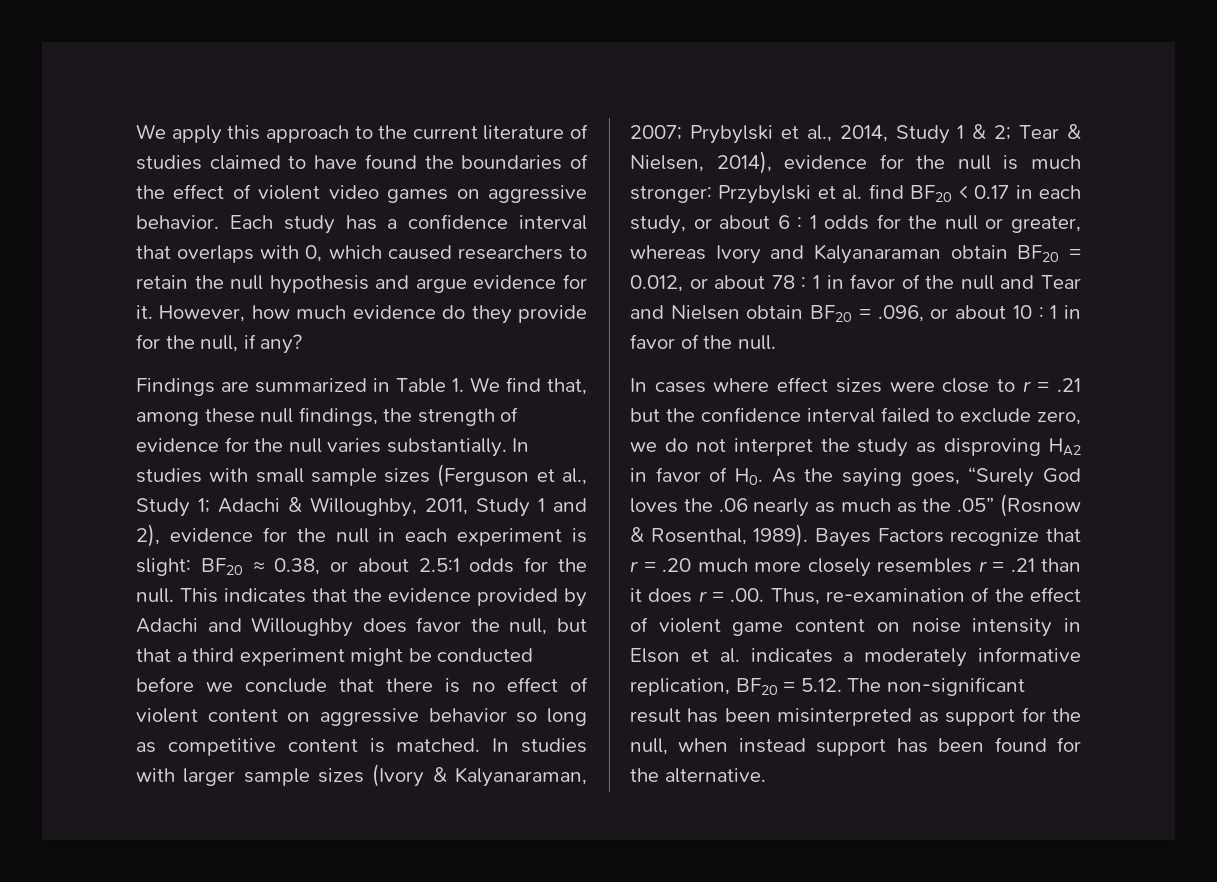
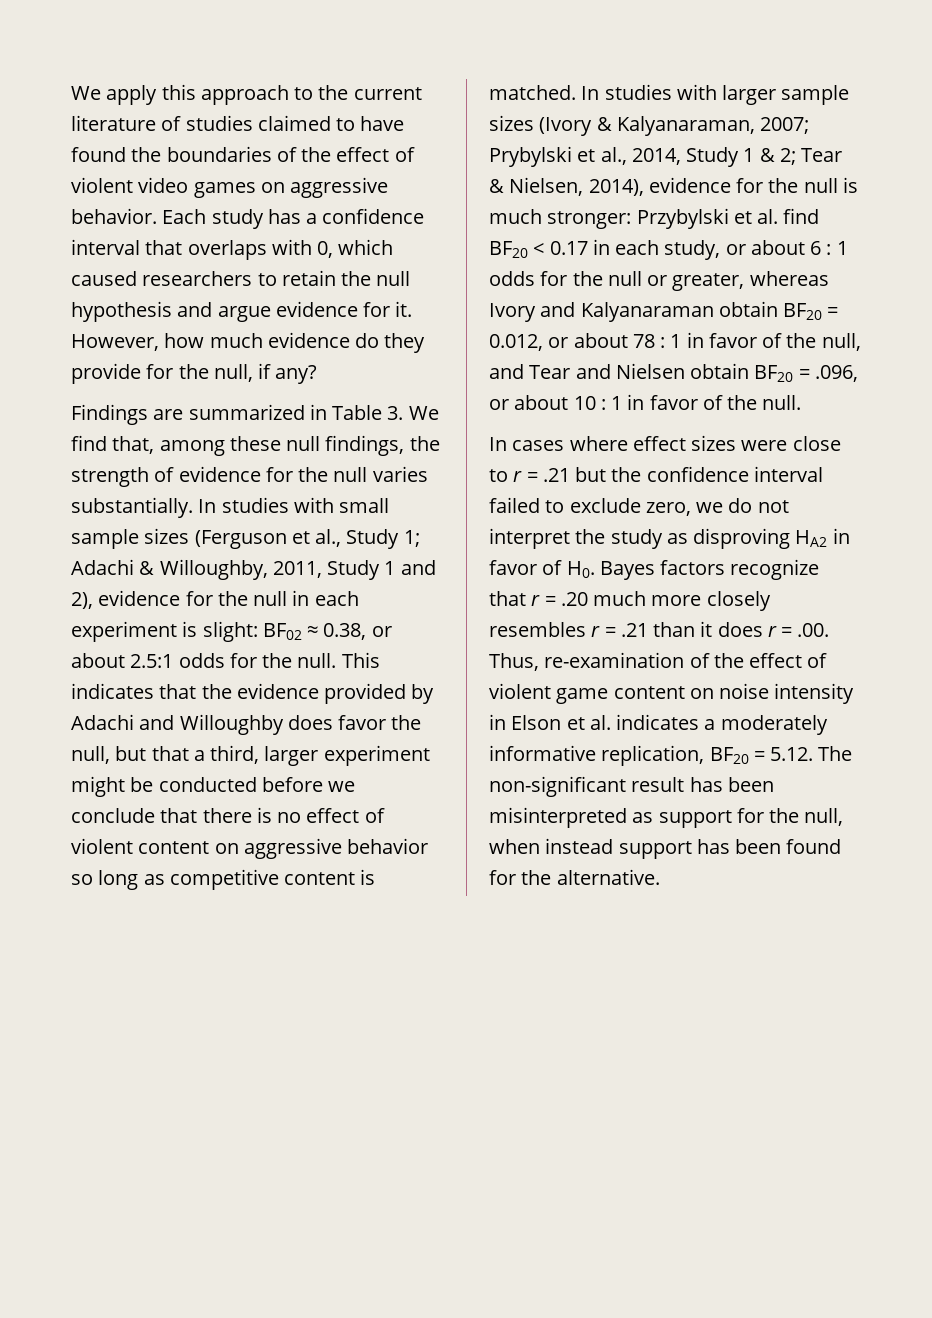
[452,378,464,392] 1. -> [387,406,404,420] 3.
[200,558,243,575] BF20 -> [262,623,302,640] BF02
[192,648,235,662] third -> [210,745,319,766] third, larger
[960,275,994,290] null -> [821,333,861,351] null,
[771,467,1081,487] [630,494,1081,517] [630,524,944,547] As the saying goes, “Surely God loves the .06 nearly as much as the .05” (Rosnow & Rosenthal, 1989). Bayes Factors -> [599,560,726,580] Bayes factors

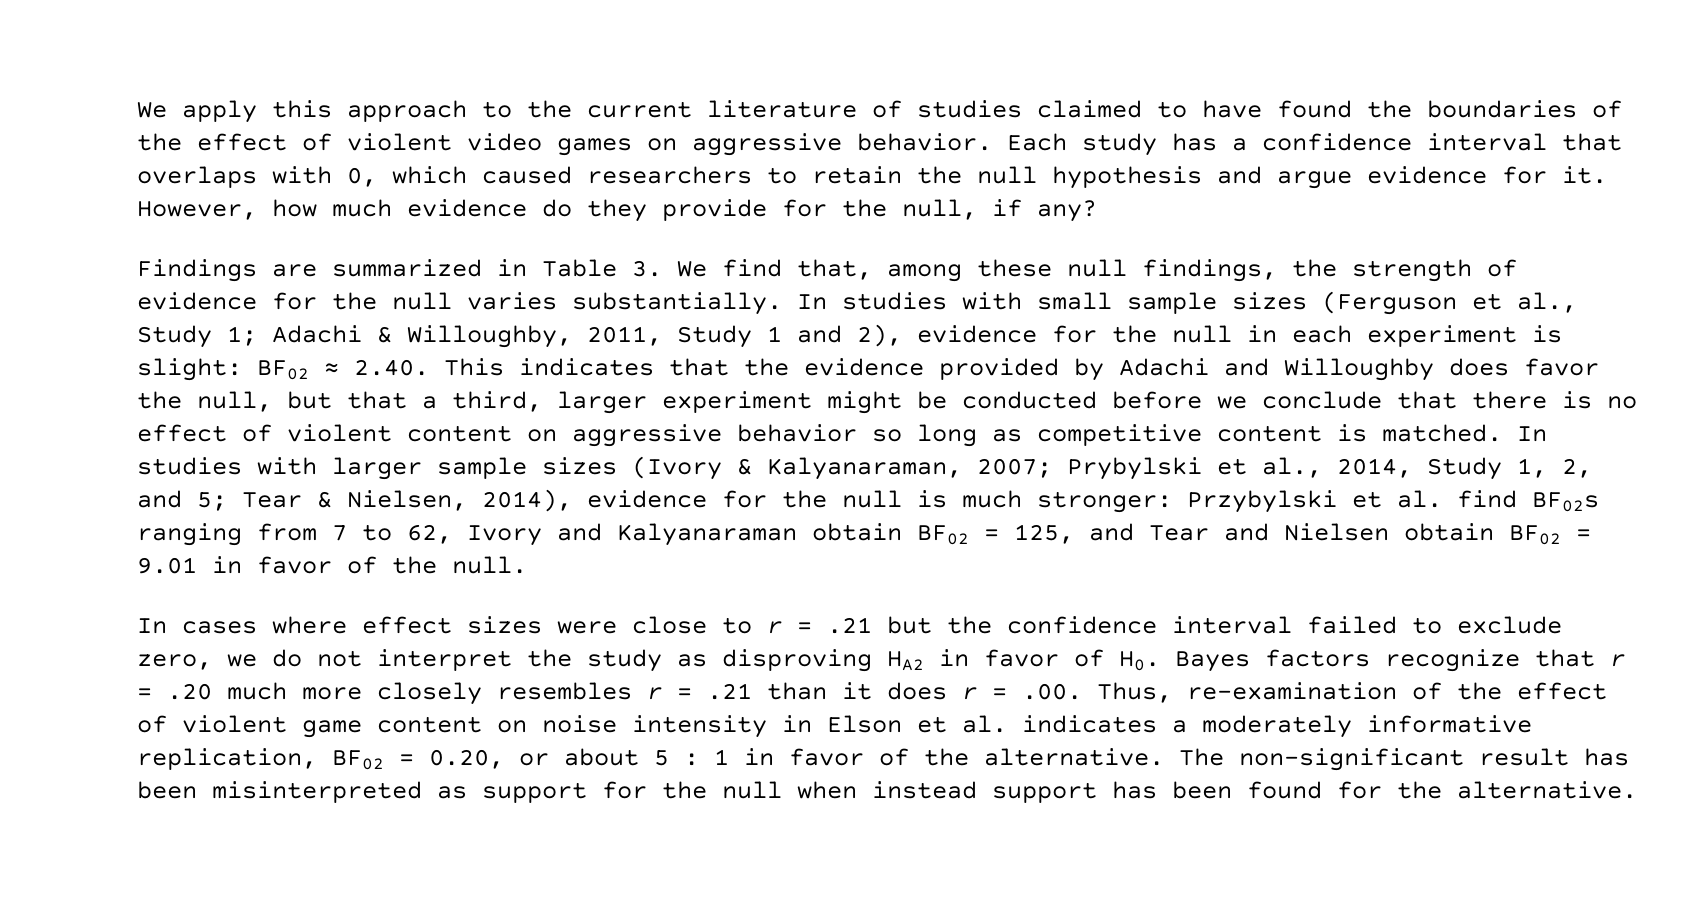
[323,623,392,640] [71,653,337,668] 0.38, or about 2.5:1 odds for the null. -> [354,359,429,376] 2.40.
[743,148,796,165] 1 & 2; -> [1517,458,1592,478] [137,490,227,511] 1, 2, and 5;
[489,239,848,260] [489,271,829,291] [489,301,839,322] [489,332,861,351] BF20 < 0.17 in each study, or about 6 : 1 odds for the null or greater, whereas Ivory and Kalyanaraman obtain BF20 = 0.012, or about 78 : 1 in favor of the null, -> [1532,492,1599,512] [137,523,1074,546] BF02s ranging from 7 to 62, Ivory and Kalyanaraman obtain BF02 = 125,
[754,365,858,382] [489,395,623,410] BF20 = .096, or about 10 : 1 -> [1509,525,1591,545] [137,557,197,574] BF02 = 9.01
[709,747,814,764] BF20 = 5.12. -> [332,748,1164,770] BF02 = 0.20, or about 5 : 1 in favor of the alternative.
[804,808,844,826] null, -> [722,781,782,799] null

